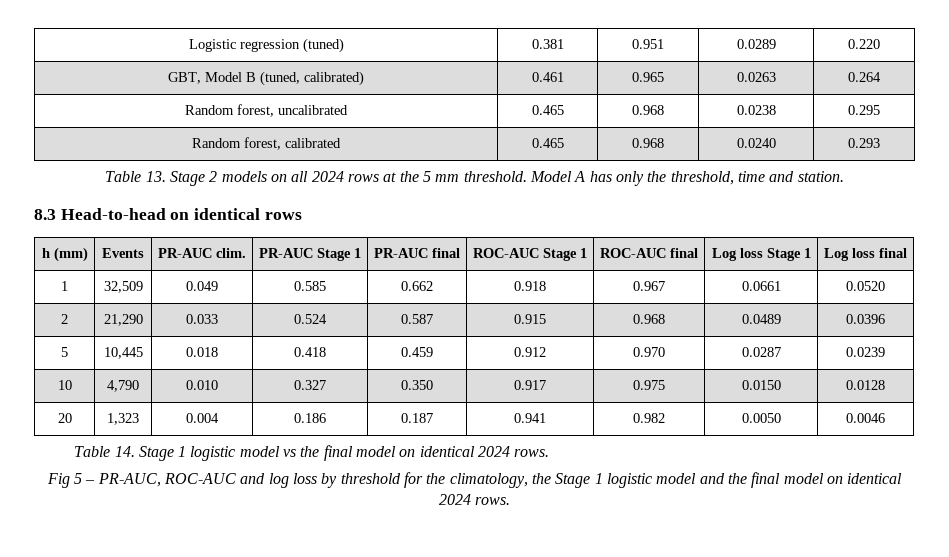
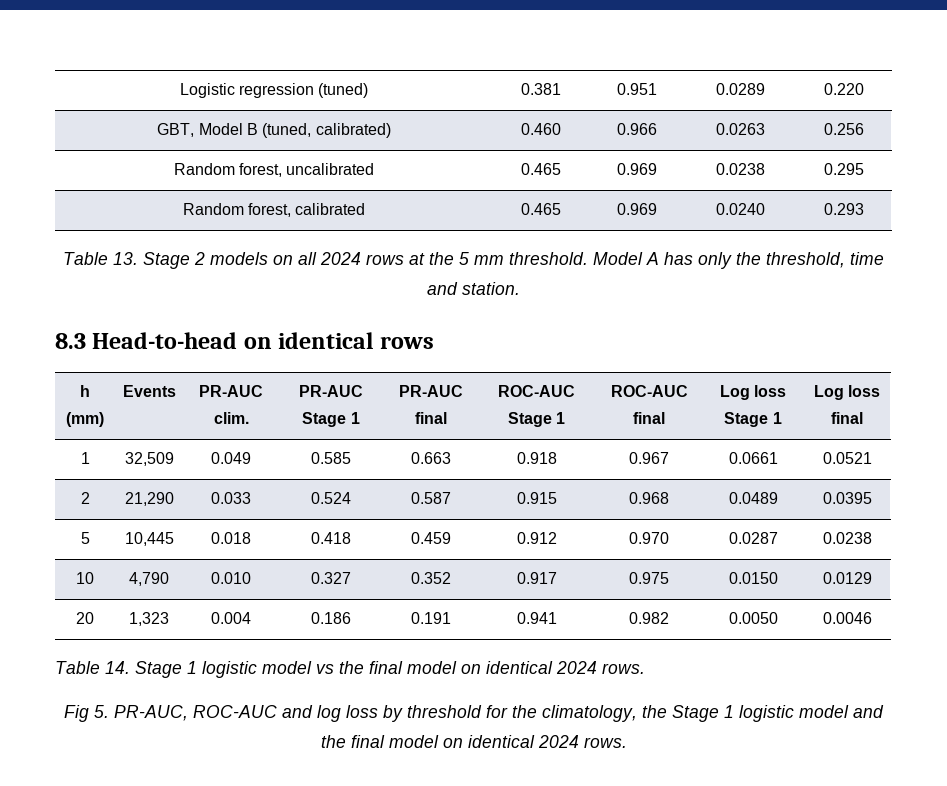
[531,72,564,82] [632,72,664,82] 0.461 | 0.965 -> [520,123,561,135] [616,123,657,135] 0.460 | 0.966
[848,72,881,82] 0.264 -> [823,123,864,135] 0.256
[632,105,664,115] 0.968 -> [616,163,657,175] 0.969
[632,138,664,148] 0.968 -> [616,203,657,215] 0.969
[401,281,433,291] 0.662 -> [410,452,451,464] 0.663
[846,281,885,291] 0.0520 -> [822,452,872,464] 0.0521
[846,314,885,324] 0.0396 -> [822,492,872,504] 0.0395
[846,347,885,357] 0.0239 -> [822,532,872,544] 0.0238
[401,380,433,390] 0.350 -> [410,572,451,584] 0.352
[846,380,885,390] 0.0128 -> [822,572,872,584] 0.0129
[401,413,433,423] 0.187 -> [410,612,451,624] 0.191
[74,473,96,484] 5 – -> [94,705,109,718] 5.

